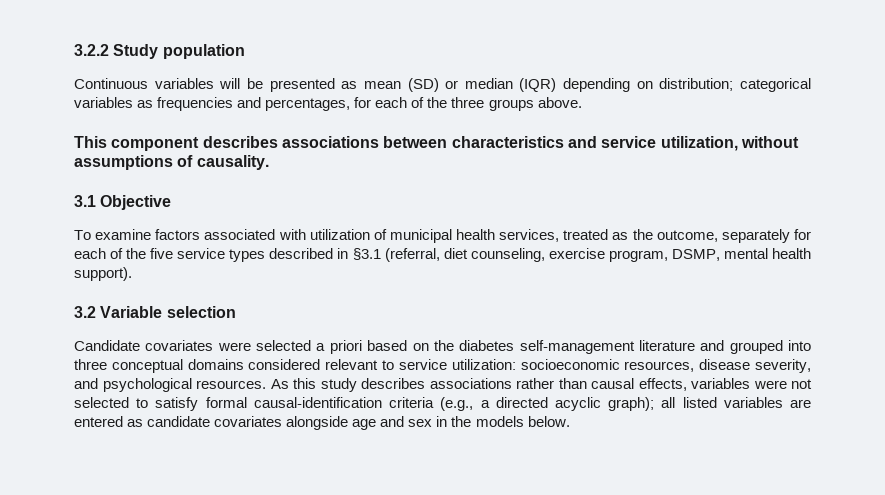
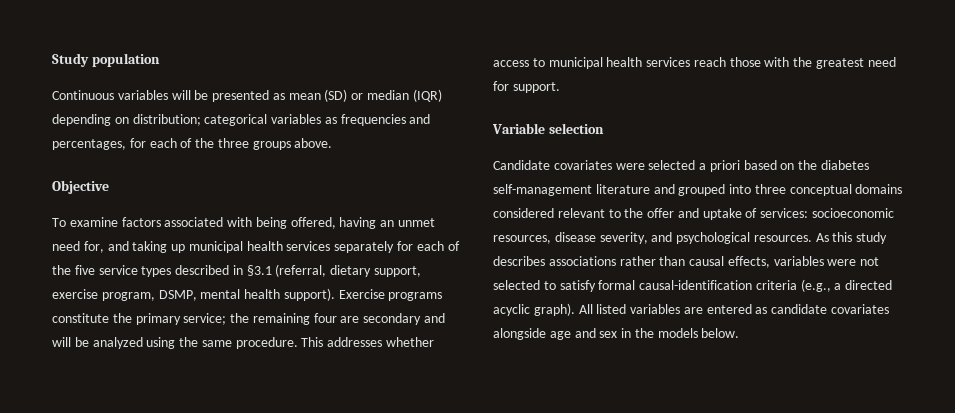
[74,44,109,56] 3.2.2 -> (52, 60) none
[74,136,799,151] [74,155,269,170] [74,195,96,207] This component describes associations between characteristics and service utilization, without assumptions of causality. // 3.1 -> (333, 143) none
[309,229,718,243] utilization of municipal health services, treated as the outcome, -> [255,217,436,229] [52,241,331,253] being offered, having an unmet need for, and taking up municipal health services
[443,248,545,262] diet counseling, -> [330,265,422,277] dietary support,
[74,306,96,318] // 3.2 -> [338,289,443,301] [52,313,446,325] [52,337,435,349] [493,57,896,69] [493,81,560,93] Exercise programs constitute the primary service; the remaining four are secondary and will be analyzed using the same procedure. This addresses whether access to municipal health services reach those with the greatest need for support. //
[398,359,516,370] service utilization: -> [624,208,809,220] the offer and uptake of services:
[608,397,676,411] graph); all -> [533,303,593,316] graph). All

